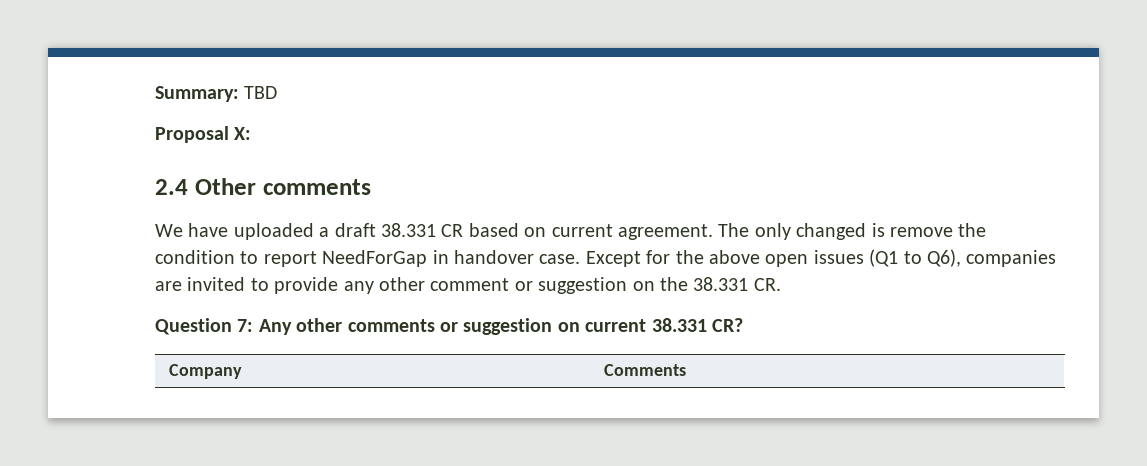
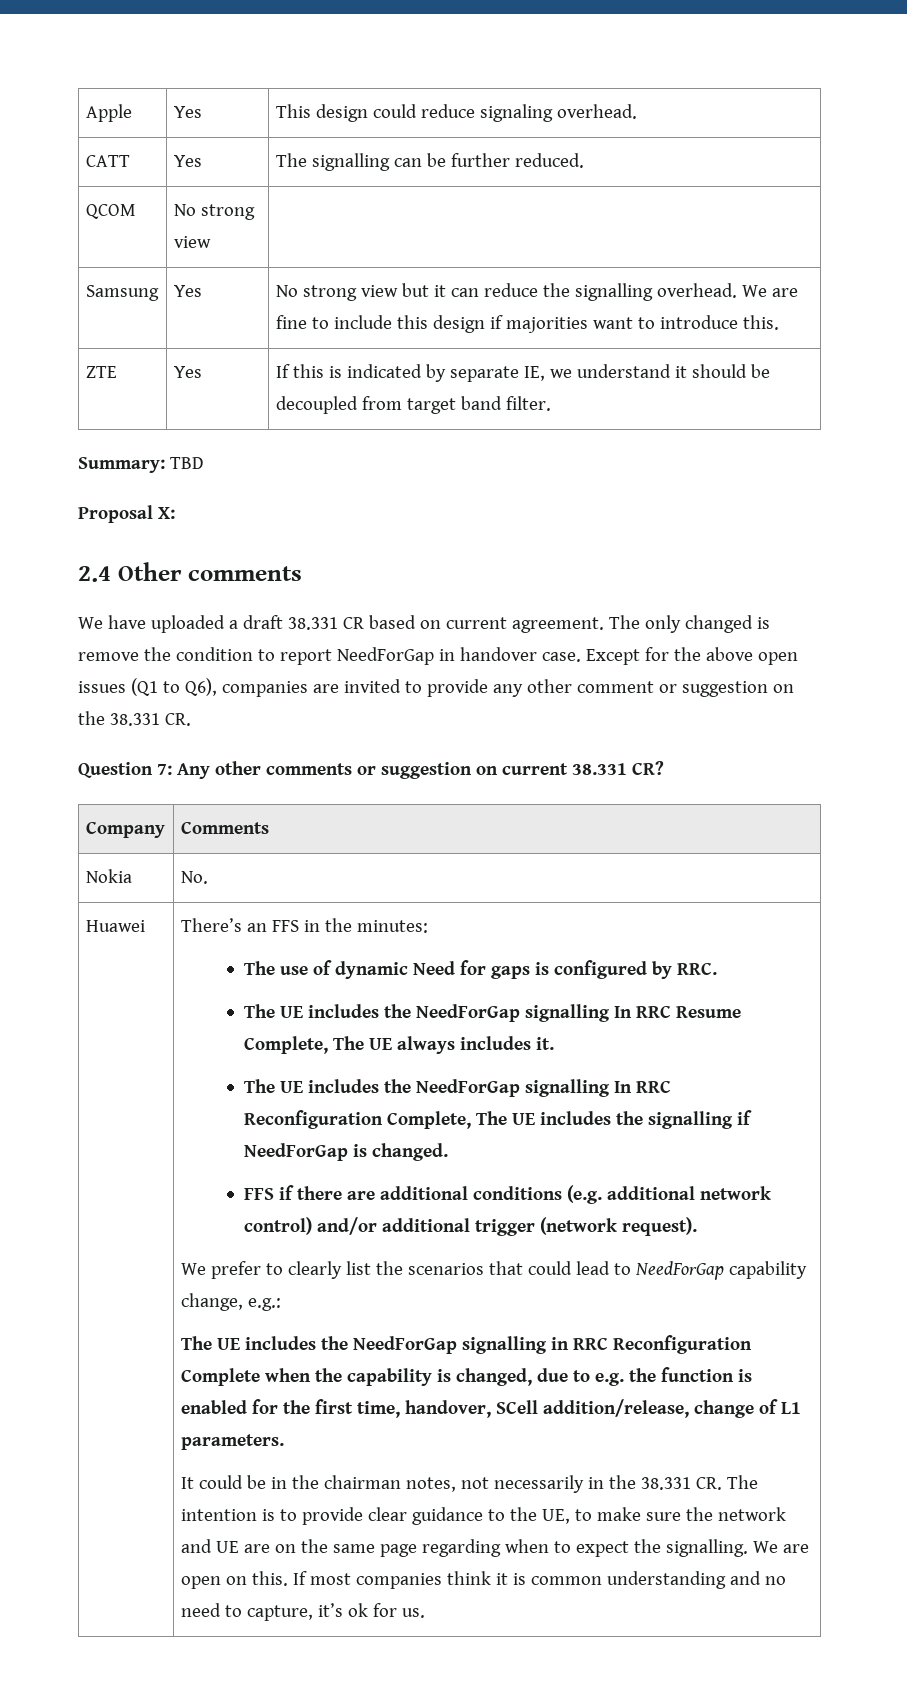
(155, 94) none -> [85,104,132,122] [173,106,202,118] [275,104,637,122] [85,155,130,167] [173,155,202,167] [275,153,584,171] [85,204,136,219] [173,204,255,220] [173,236,211,248] [85,285,159,301] [173,285,202,297] [275,283,798,301] [275,315,779,333] [85,366,117,378] [173,366,202,378] [275,364,770,382] [275,396,551,414] Apple | Yes | This design could reduce signaling overhead. // CATT | Yes | The signalling can be further reduced. // QCOM | No strong view | // Samsung | Yes | No strong view but it can reduce the signalling overhead. We are fine to include this design if majorities want to introduce this. // ZTE | Yes | If this is indicated by separate IE, we understand it should be decoupled from target band filter. //
(686, 370) none -> [85,869,132,883] [180,871,208,884] [85,920,145,932] [180,918,428,933] [243,960,717,979] [243,1004,741,1022] [243,1036,554,1054] [243,1079,671,1097] [243,1110,752,1129] [243,1143,448,1161] [243,1185,771,1204] [243,1217,697,1236] [180,1261,807,1280] [180,1293,281,1311] [180,1335,752,1354] [180,1367,752,1386] [180,1399,801,1418] [180,1434,284,1450] [180,1475,758,1493] [180,1507,786,1525] [180,1539,809,1557] [180,1571,786,1589] [180,1603,425,1621] // Nokia | No. // Huawei | There’s an FFS in the minutes: // The use of dynamic Need for gaps is configured by RRC. // The UE includes the NeedForGap signalling In RRC Resume Complete, The UE always includes it. // The UE includes the NeedForGap signalling In RRC Reconfiguration Complete, The UE includes the signalling if NeedForGap is changed. // FFS if there are additional conditions (e.g. additional network control) and/or additional trigger (network request). // We prefer to clearly list the scenarios that could lead to NeedForGap capability change, e.g.: // The UE includes the NeedForGap signalling in RRC Reconfiguration Complete when the capability is changed, due to e.g. the function is enabled for the first time, handover, SCell addition/release, change of L1 parameters. // It could be in the chairman notes, not necessarily in the 38.331 CR. The intention is to provide clear guidance to the UE, to make sure the network and UE are on the same page regarding when to expect the signalling. We are open on this. If most companies think it is common understanding and no need to capture, it’s ok for us.

